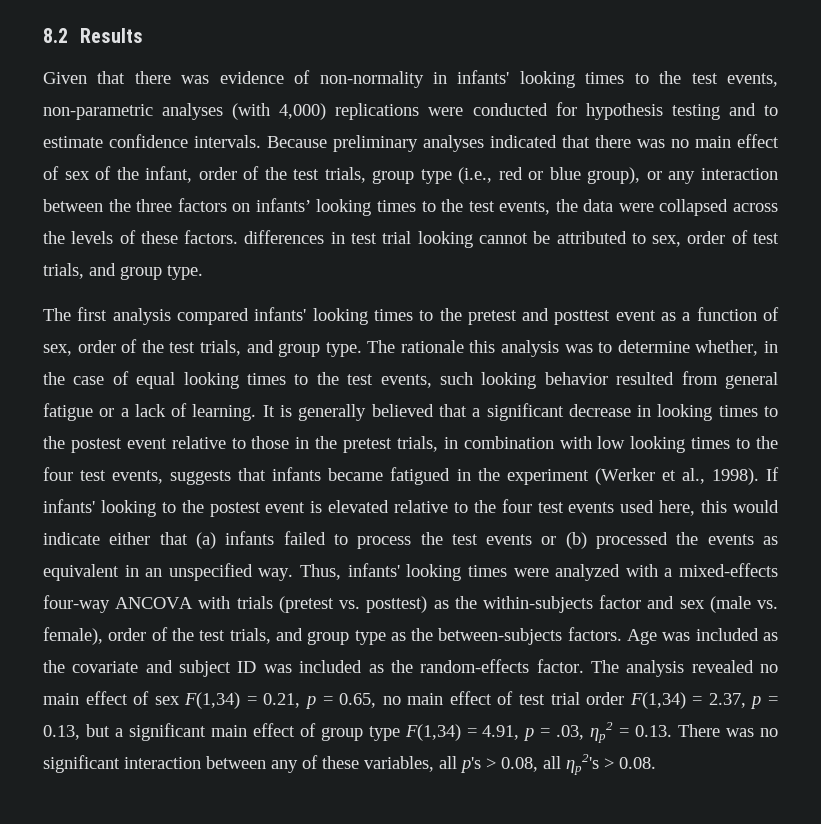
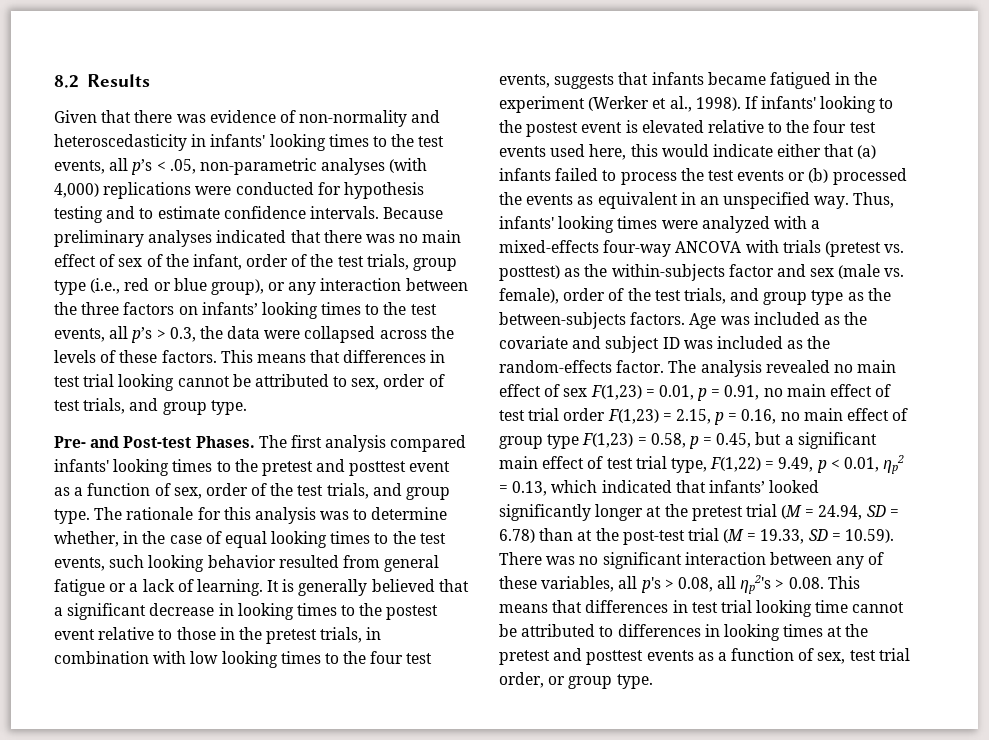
(424, 79) none -> [411,110,441,123] [54,134,187,151] and heteroscedasticity
(779, 80) none -> [109,158,196,175] all p’s < .05,
(551, 208) none -> [109,326,196,343] all p’s > 0.3,
(239, 237) none -> [220,350,341,363] This means that
(203, 272) none -> [54,436,255,448] Pre- and Post-test Phases.
(464, 346) none -> [197,507,221,520] for
[184,692,377,709] F(1,34) = 0.21, p = 0.65, -> [590,385,760,401] F(1,23) = 0.01, p = 0.91,
[629,692,778,709] [43,725,80,740] F(1,34) = 2.37, p = 0.13, -> [607,408,909,425] [499,433,752,449] F(1,23) = 2.15, p = 0.16, no main effect of group type F(1,23) = 0.58, p = 0.45,
[320,722,673,743] group type F(1,34) = 4.91, p = .03, ηp2 = 0.13. -> [606,455,905,474] [499,480,820,496] [499,504,899,521] [499,528,895,545] test trial type, F(1,22) = 9.49, p < 0.01, ηp2 = 0.13, which indicated that infants’ looked significantly longer at the pretest trial (M = 24.94, SD = 6.78) than at the post-test trial (M = 19.33, SD = 10.59).
(656, 763) none -> [827,576,860,589] [499,600,905,617] [499,624,869,641] [499,648,910,665] [499,672,653,689] This means that differences in test trial looking time cannot be attributed to differences in looking times at the pretest and posttest events as a function of sex, test trial order, or group type.

